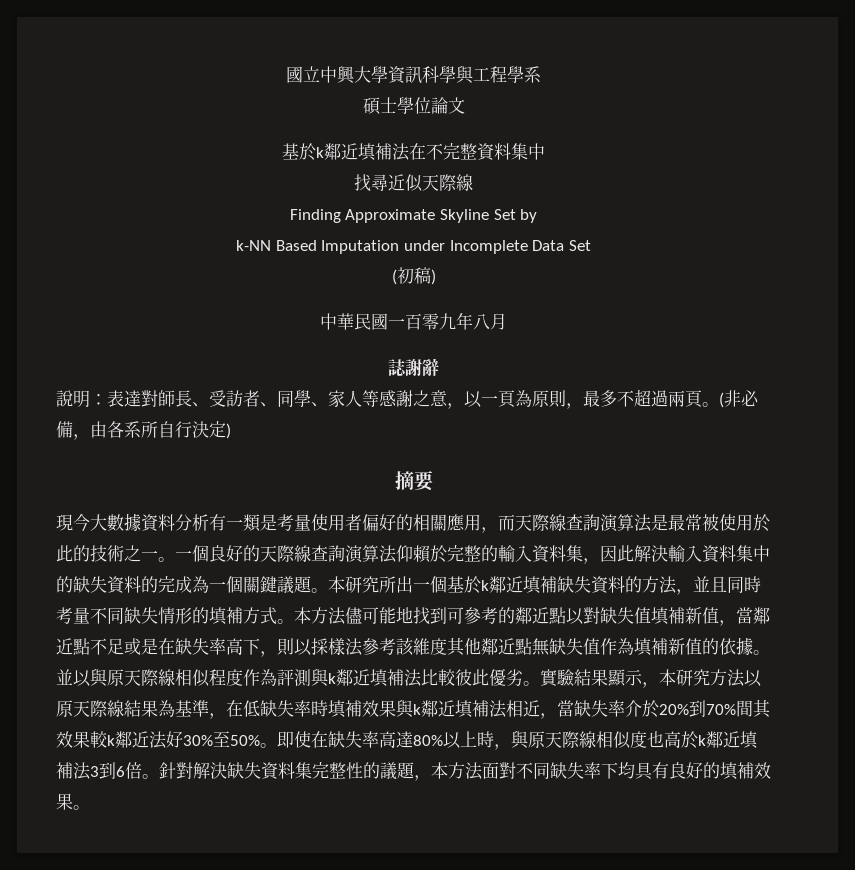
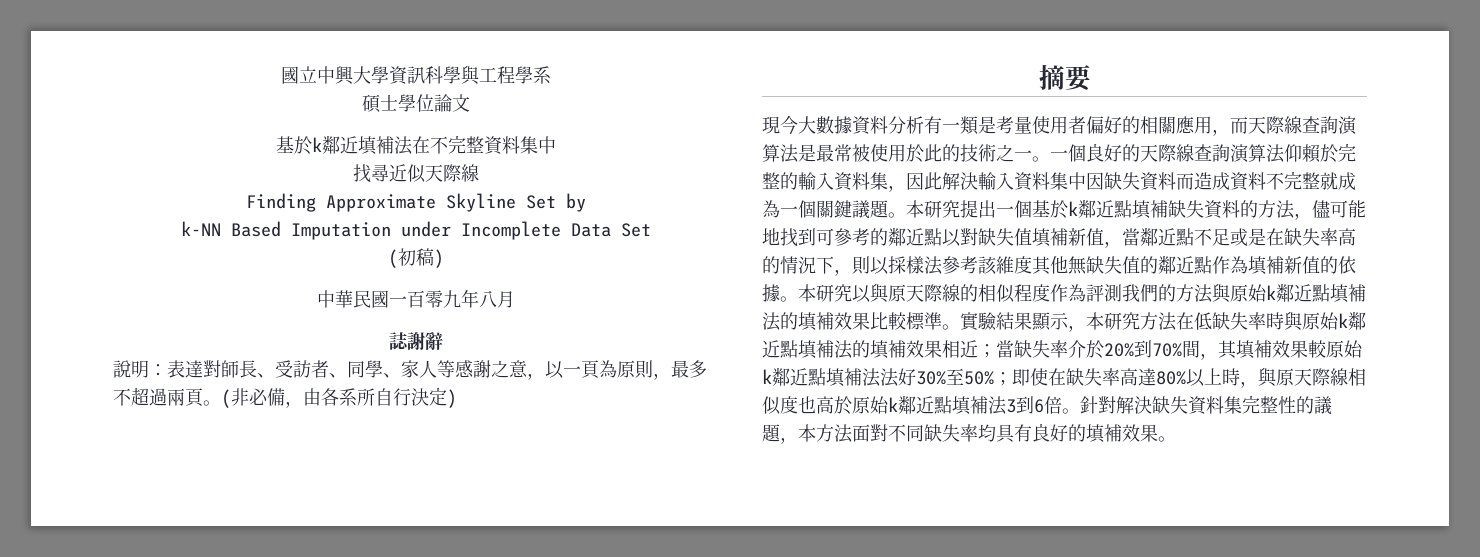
[56,576,175,594] 的缺失資料的完 -> [1086,171,1338,191] 因缺失資料而造成資料不完整就
[379,576,396,593] 所 -> [960,200,978,218] 提
(523, 584) none -> [1114,200,1132,218] 點
[693,576,761,593] [56,607,346,625] 並且同時考量不同缺失情形的填補方式。本方法 -> (1312, 216) none
(243, 646) none -> [762,256,816,274] 的情況
[481,638,532,655] 鄰近點 -> (1068, 265) none
(600, 646) none -> [1140,255,1212,274] 的鄰近點
[56,669,73,685] 並 -> [798,284,852,302] 本研究
(175, 677) none -> [960,284,978,302] 的
[311,669,523,687] 與k鄰近填補法比較彼此優劣 -> [1122,283,1366,303] [762,312,942,331] 我們的方法與原始k鄰近點填補法的填補效果比較標準
[744,670,762,687] [56,700,557,719] 以原天際線結果為基準，在低缺失率時填補效果與k鄰近填補法相近， -> [1176,311,1366,331] [762,340,996,359] 在低缺失率時與原始k鄰近點填補法的填補效果相近；
[753,699,771,718] [56,731,149,748] 其效果較k鄰近 -> [1200,340,1363,360] [762,367,881,387] ，其填補效果較原始k鄰近點填補法
[260,743,277,748] 。 -> [994,372,1012,386] ；
[698,731,740,748] k鄰近 -> [852,395,952,414] 原始k鄰近點
[601,762,618,779] 下 -> (978, 433) none

